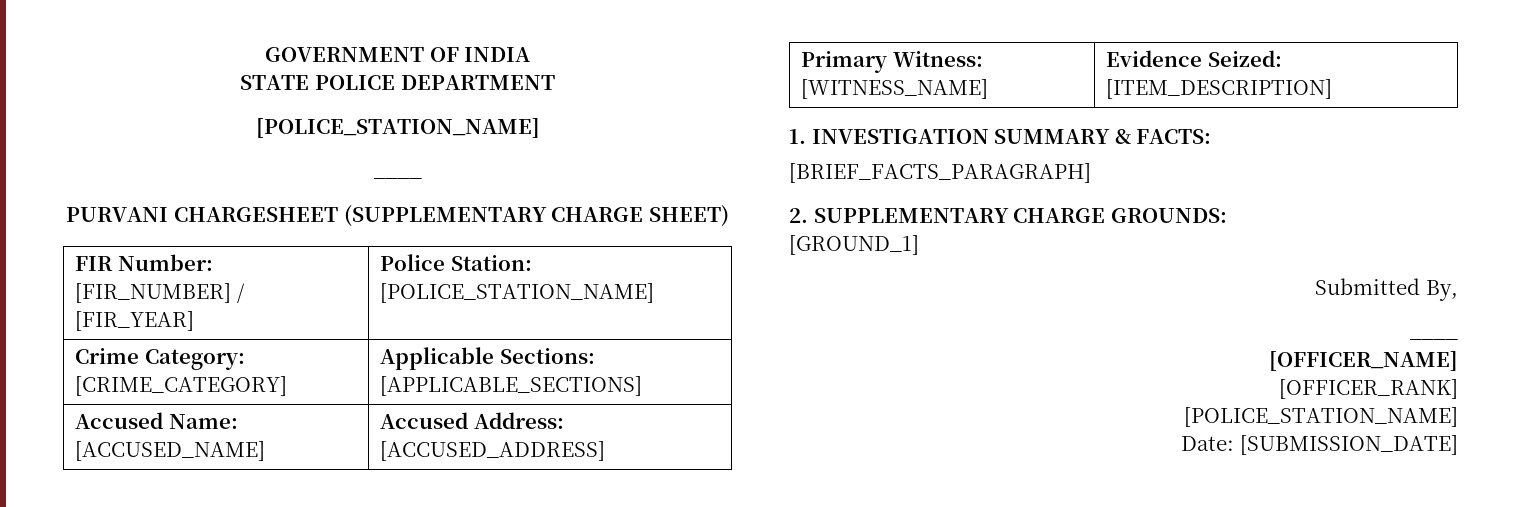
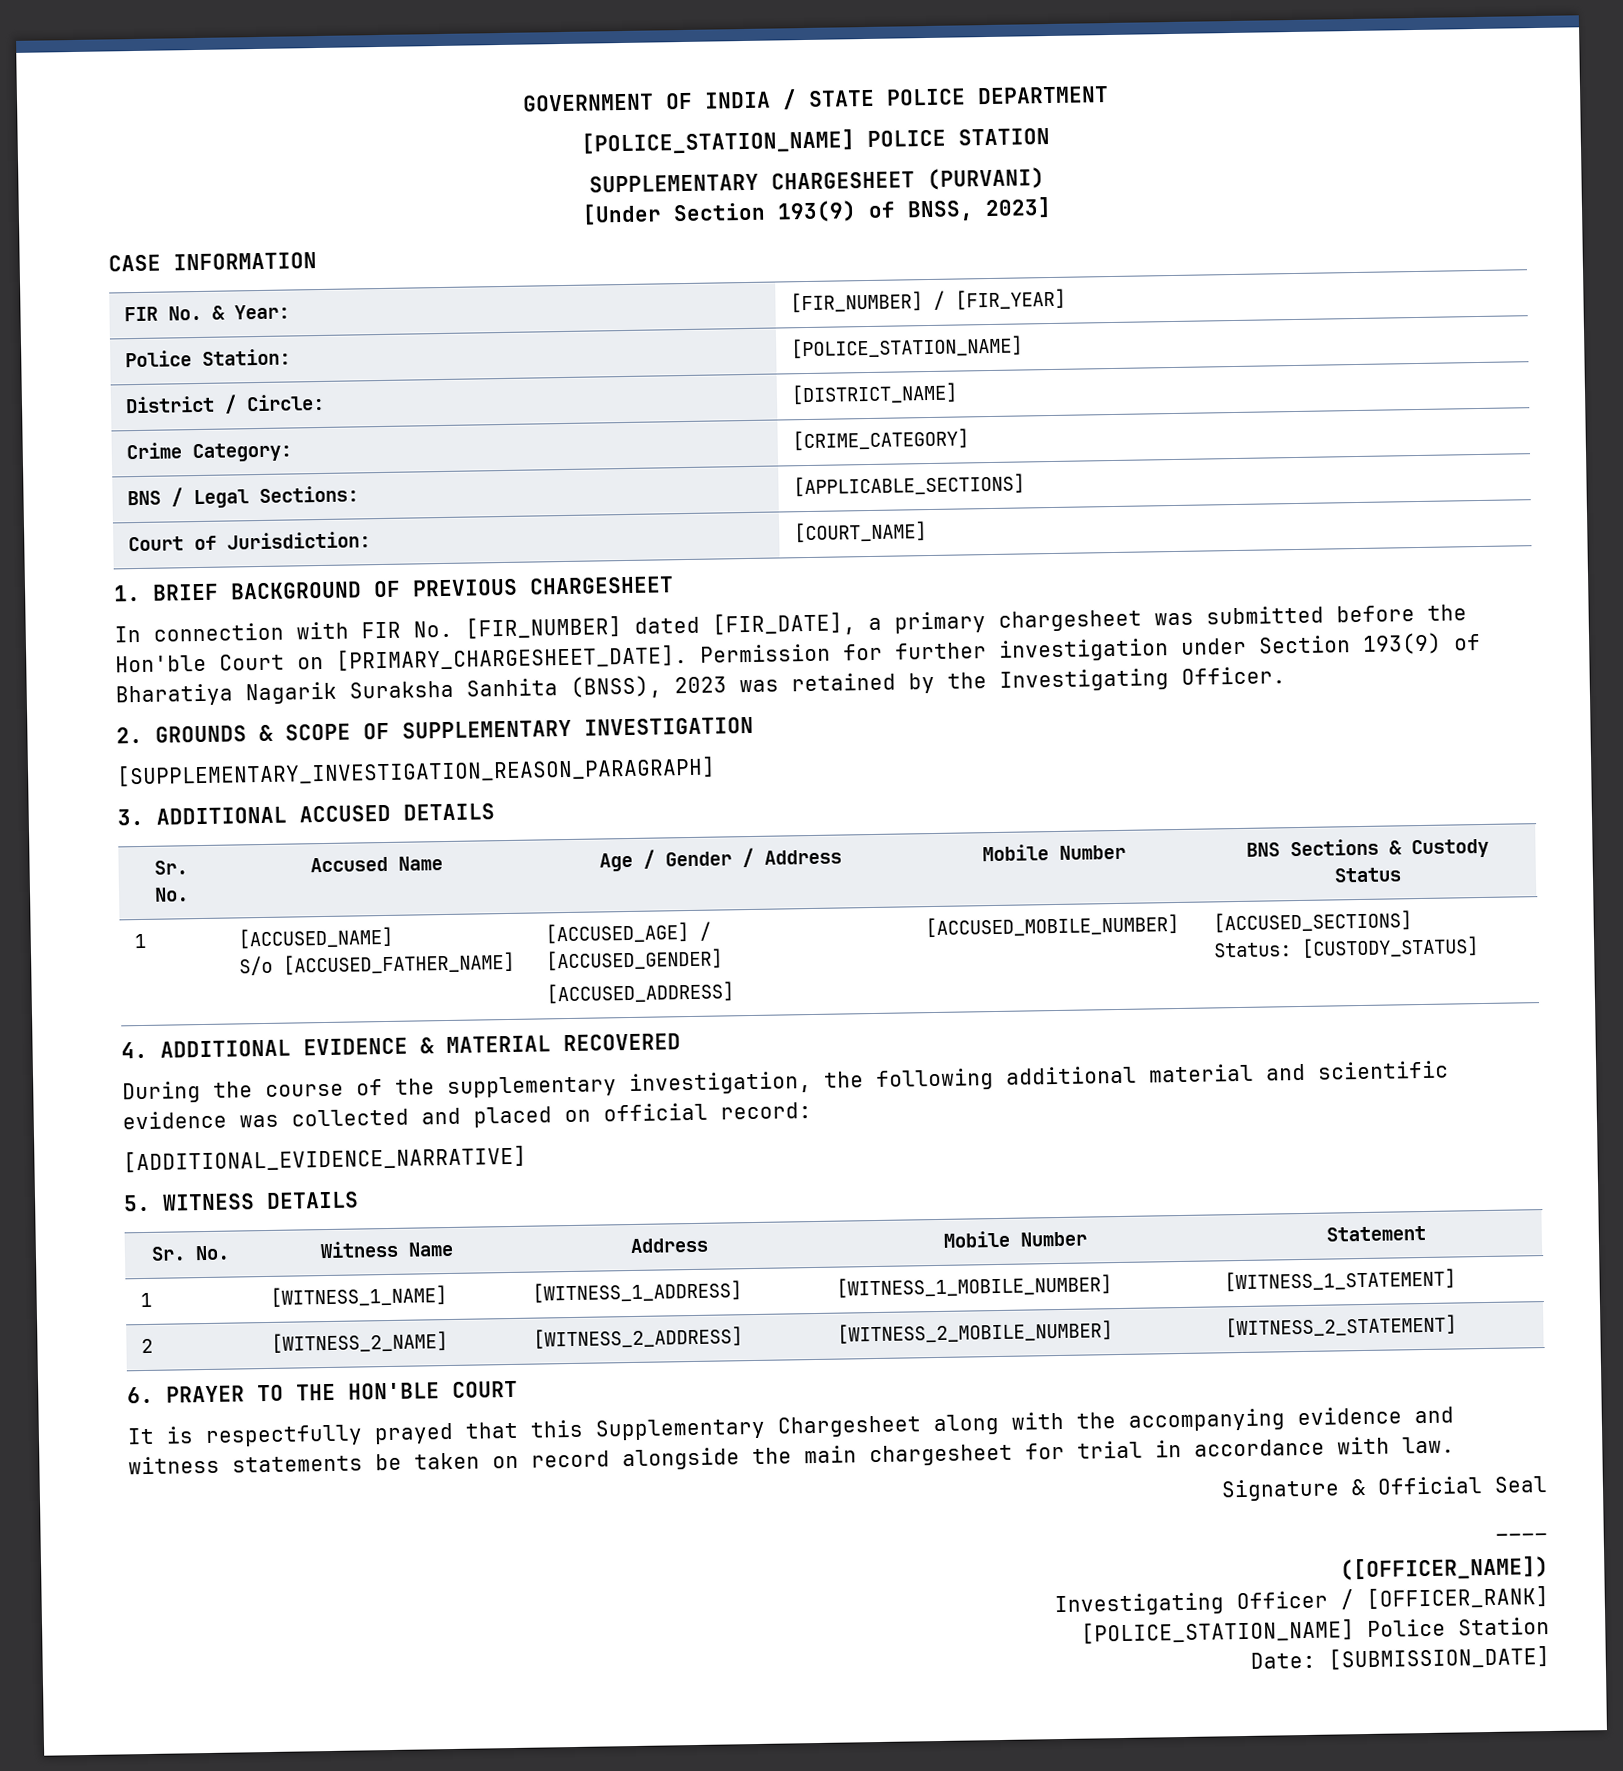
(532, 54) // -> [781,89,797,110] /
[372,178,422,179] [66,205,729,227] [74,254,213,271] [74,283,245,303] [74,311,194,331] [379,254,532,271] [379,283,654,303] [74,348,245,370] [74,376,287,396] [379,347,595,370] [379,376,642,396] [74,412,238,429] [74,441,265,461] [379,412,564,429] [379,441,605,461] [800,51,983,73] [800,79,988,99] [1105,50,1282,67] [1105,79,1332,99] [789,129,1212,144] [789,163,1091,183] [789,208,1227,223] [789,235,919,255] [1315,278,1458,301] [1409,339,1458,340] [1269,351,1458,371] // ____ // PURVANI CHARGESHEET (SUPPLEMENTARY CHARGE SHEET) // FIR Number: [FIR_NUMBER] / [FIR_YEAR] | Police Station: [POLICE_STATION_NAME] // Crime Category: [CRIME_CATEGORY] | Applicable Sections: [APPLICABLE_SECTIONS] // Accused Name: [ACCUSED_NAME] | Accused Address: [ACCUSED_ADDRESS] // Primary Witness: [WITNESS_NAME] | Evidence Seized: [ITEM_DESCRIPTION] // 1. INVESTIGATION SUMMARY & FACTS: // [BRIEF_FACTS_PARAGRAPH] // 2. SUPPLEMENTARY CHARGE GROUNDS: // [GROUND_1] // Submitted By, // ____ // [OFFICER_NAME] // -> [867,127,1050,147] [588,167,1045,193] [582,196,1052,225] [108,252,317,272] [123,304,290,322] [789,288,1066,313] [124,348,291,368] [790,335,1023,359] [124,393,325,414] [790,382,958,405] [125,442,292,463] [791,428,969,451] [126,485,359,509] [792,473,1025,497] [127,531,371,552] [793,521,927,543] [113,576,674,602] [114,604,1467,643] [115,632,1481,673] [115,666,1286,707] [116,716,754,744] [116,756,716,787] [117,803,495,826] [154,860,188,875] [154,887,189,902] [310,856,443,873] [598,847,842,872] [982,844,1126,862] [1245,838,1489,859] [1333,867,1402,883] [133,933,146,949] [237,926,393,949] [238,951,515,976] [544,921,711,944] [545,948,723,971] [545,981,734,1004] [924,913,1179,938] [1212,910,1412,933] [1213,936,1479,958] [121,1033,681,1059] [122,1060,1449,1104] [122,1102,812,1130] [123,1145,527,1173] [123,1191,359,1212] [151,1245,230,1261] [319,1240,454,1259] [630,1237,708,1254] [943,1230,1087,1248] [1325,1225,1426,1242] [139,1292,152,1308] [269,1285,447,1307] [531,1280,742,1303] [835,1274,1112,1298] [1223,1268,1456,1292] [140,1338,153,1354] [270,1331,448,1353] [532,1326,743,1349] [836,1320,1113,1344] [1224,1314,1457,1338] [127,1380,518,1404] [127,1406,1454,1448] [128,1436,1455,1475] [1221,1476,1548,1502] [1495,1533,1548,1536] [1340,1556,1549,1581] [1054,1589,1354,1617] POLICE STATION // SUPPLEMENTARY CHARGESHEET (PURVANI) // [Under Section 193(9) of BNSS, 2023] // CASE INFORMATION // FIR No. & Year: | [FIR_NUMBER] / [FIR_YEAR] // Police Station: | [POLICE_STATION_NAME] // District / Circle: | [DISTRICT_NAME] // Crime Category: | [CRIME_CATEGORY] // BNS / Legal Sections: | [APPLICABLE_SECTIONS] // Court of Jurisdiction: | [COURT_NAME] // 1. BRIEF BACKGROUND OF PREVIOUS CHARGESHEET // In connection with FIR No. [FIR_NUMBER] dated [FIR_DATE], a primary chargesheet was submitted before the Hon'ble Court on [PRIMARY_CHARGESHEET_DATE]. Permission for further investigation under Section 193(9) of Bharatiya Nagarik Suraksha Sanhita (BNSS), 2023 was retained by the Investigating Officer. // 2. GROUNDS & SCOPE OF SUPPLEMENTARY INVESTIGATION // [SUPPLEMENTARY_INVESTIGATION_REASON_PARAGRAPH] // 3. ADDITIONAL ACCUSED DETAILS // Sr. No. | Accused Name | Age / Gender / Address | Mobile Number | BNS Sections & Custody Status // 1 | [ACCUSED_NAME] // S/o [ACCUSED_FATHER_NAME] | [ACCUSED_AGE] / [ACCUSED_GENDER] // [ACCUSED_ADDRESS] | [ACCUSED_MOBILE_NUMBER] | [ACCUSED_SECTIONS] // Status: [CUSTODY_STATUS] // 4. ADDITIONAL EVIDENCE & MATERIAL RECOVERED // During the course of the supplementary investigation, the following additional material and scientific evidence was collected and placed on official record: // [ADDITIONAL_EVIDENCE_NARRATIVE] // 5. WITNESS DETAILS // Sr. No. | Witness Name | Address | Mobile Number | Statement // 1 | [WITNESS_1_NAME] | [WITNESS_1_ADDRESS] | [WITNESS_1_MOBILE_NUMBER] | [WITNESS_1_STATEMENT] // 2 | [WITNESS_2_NAME] | [WITNESS_2_ADDRESS] | [WITNESS_2_MOBILE_NUMBER] | [WITNESS_2_STATEMENT] // 6. PRAYER TO THE HON'BLE COURT // It is respectfully prayed that this Supplementary Chargesheet along with the accompanying evidence and witness statements be taken on record alongside the main chargesheet for trial in accordance with law. // Signature & Official Seal // ____ // ([OFFICER_NAME]) // Investigating Officer /
(1458, 417) none -> [1367,1616,1550,1637] Police Station

